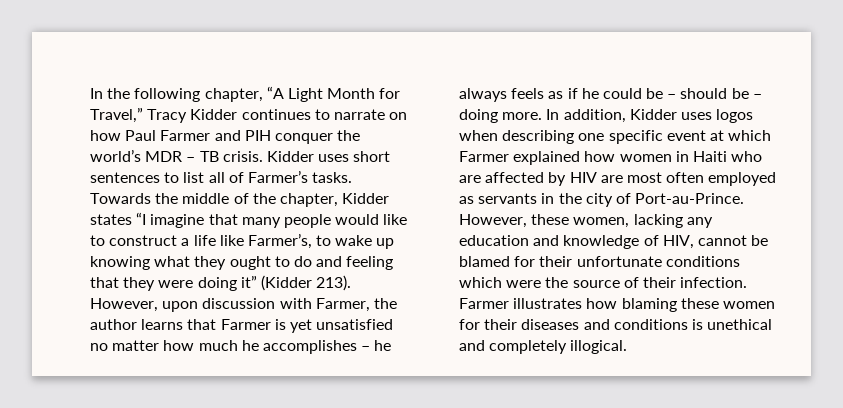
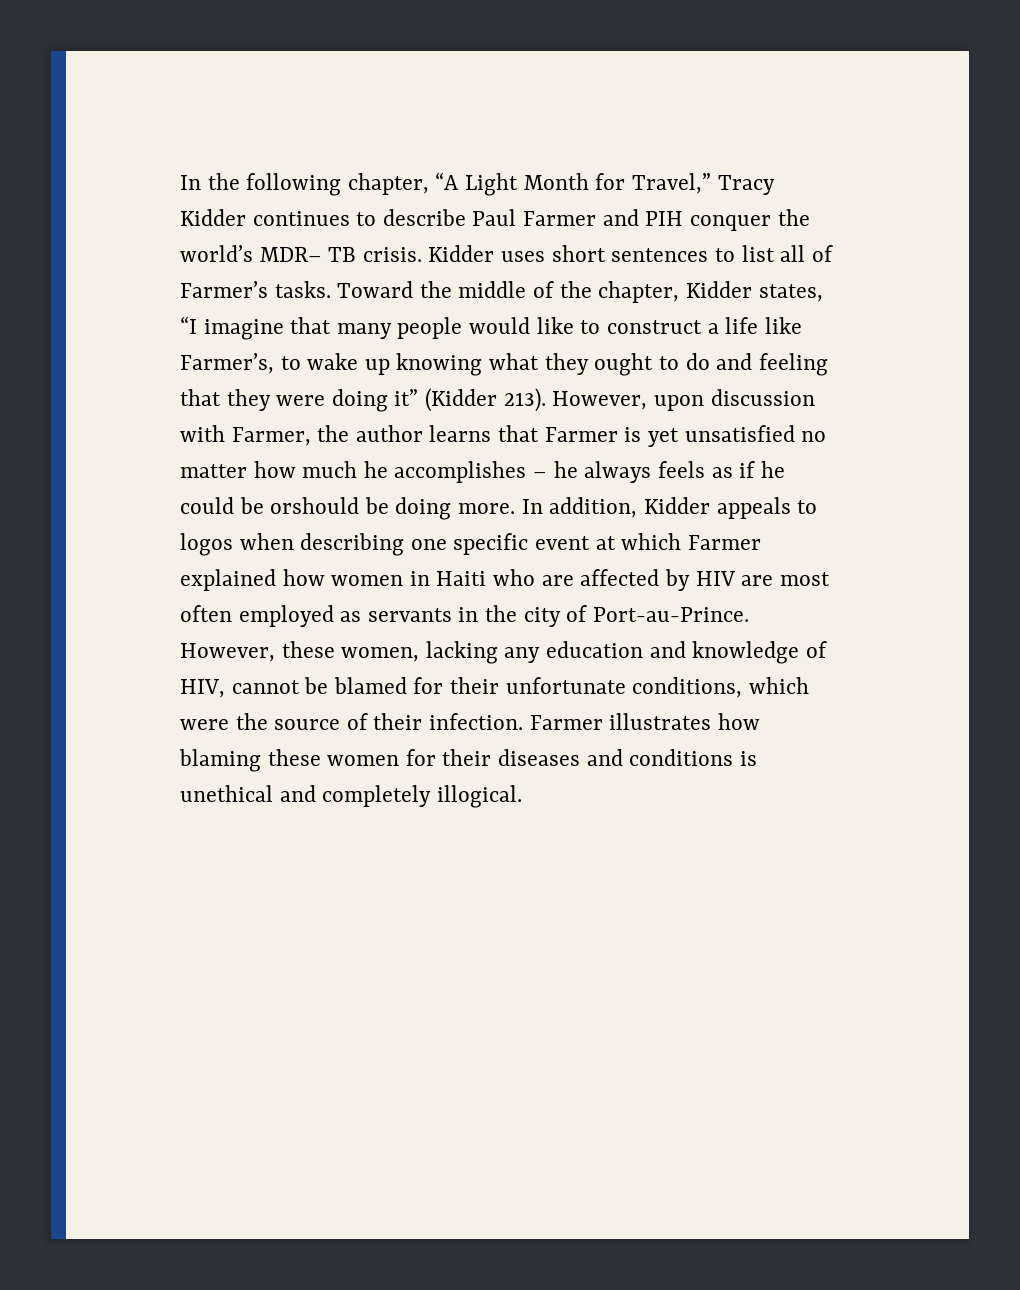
[333,109,408,120] [90,130,121,141] narrate on how -> [382,209,466,226] describe
[145,151,196,162] MDR – -> [259,247,322,262] MDR–
[90,193,151,204] Towards -> [337,281,414,298] Toward
[90,214,132,225] states -> [758,284,823,302] states,
[667,88,762,99] – should be – -> [270,497,389,514] orshould be
[680,112,712,120] uses -> [716,497,818,519] appeals to
[665,256,740,267] conditions -> [632,677,743,698] conditions,

